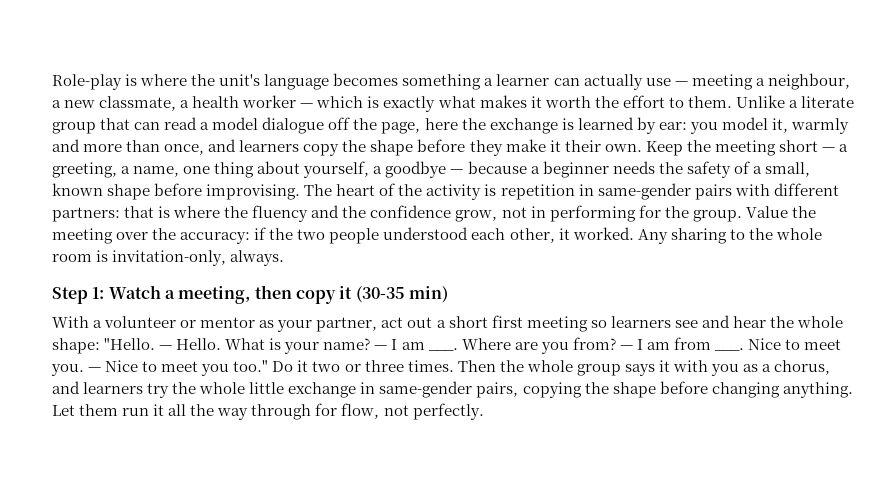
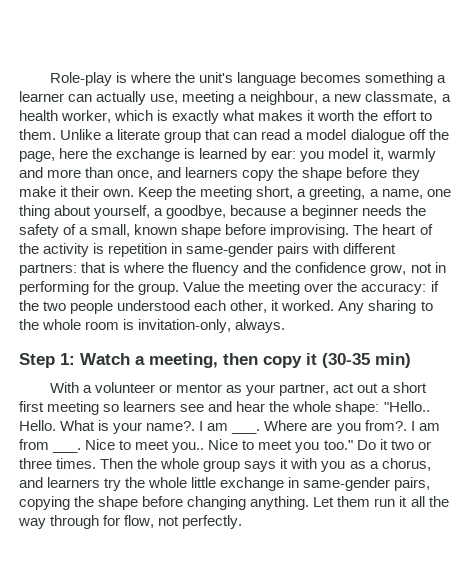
[645,78,688,86] use — -> [150,94,179,104] use,
[242,95,314,108] worker — -> [61,110,112,123] worker,
[778,140,835,152] short — -> [256,186,294,199] short,
[385,161,464,178] goodbye — -> [166,205,227,219] goodbye,
[104,338,173,350] "Hello. — -> [383,401,430,412] "Hello..
[323,338,388,350] name? — -> [146,421,196,431] name?.
[572,337,633,350] from? — -> [364,420,407,431] from?.
[51,364,102,376] you. — -> [172,442,205,453] you..

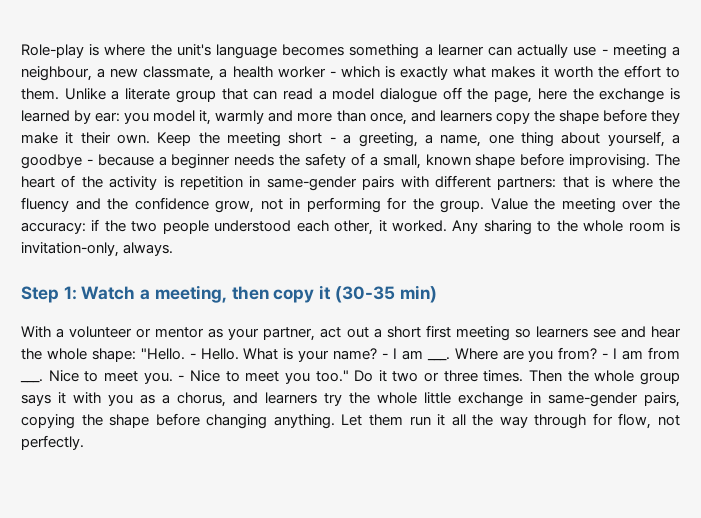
[150,94,179,104] use, -> [573,46,608,56] use -
[61,110,112,123] worker, -> [277,66,336,78] worker -
[256,186,294,199] short, -> [288,132,336,144] short -
[166,205,227,219] goodbye, -> [21,154,93,169] goodbye -
[383,401,430,412] "Hello.. -> [140,348,196,360] "Hello. -
[146,421,196,431] name?. -> [333,348,389,360] name? -
[364,420,407,431] from?. -> [558,347,609,360] from? -
[172,442,205,453] you.. -> [143,372,185,384] you. -

